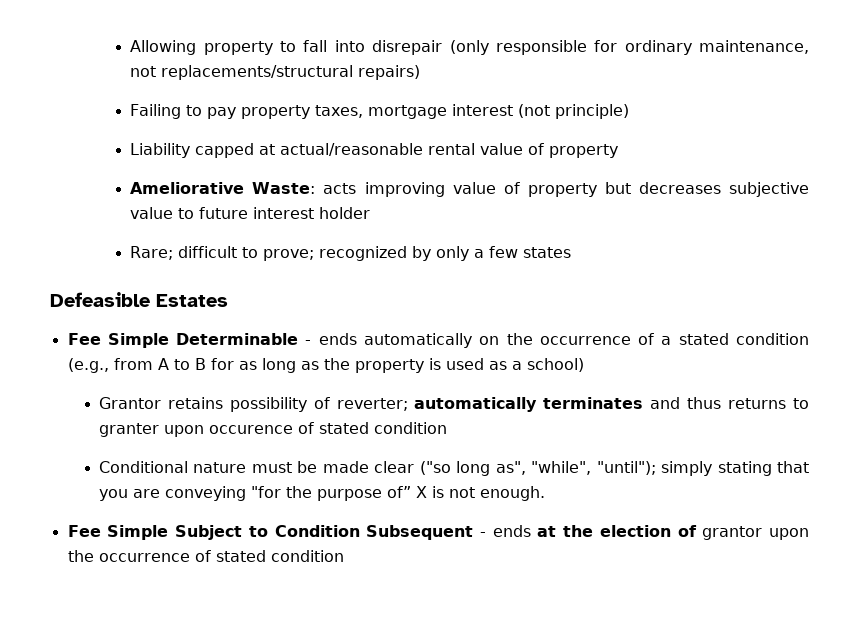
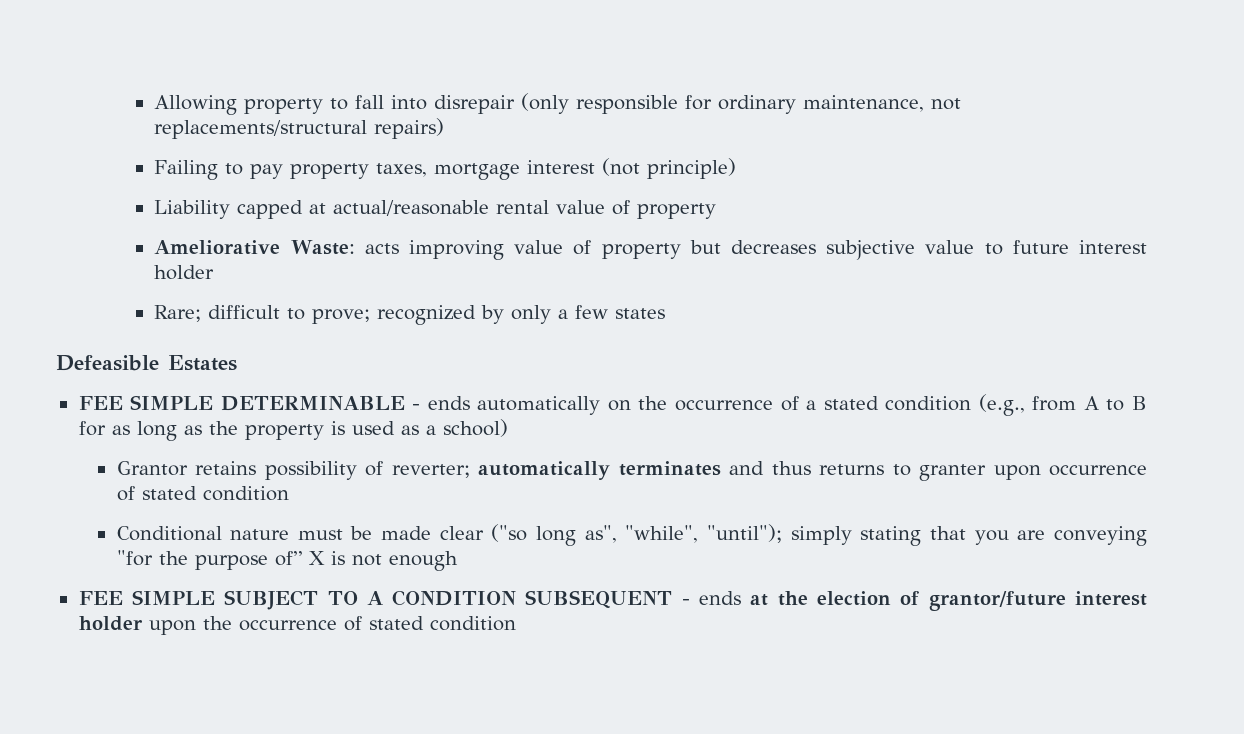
[67,333,299,348] Fee Simple Determinable -> [78,395,405,411] FEE SIMPLE DETERMINABLE
[208,425,293,434] occurence -> [1048,465,1147,476] occurrence
[479,486,545,501] [67,525,474,540] enough. // Fee Simple Subject to Condition Subsequent -> [388,551,458,571] [78,590,673,610] enough // FEE SIMPLE SUBJECT TO A CONDITION SUBSEQUENT
[702,526,763,540] grantor -> [928,591,1148,611] [78,616,143,631] grantor/future interest holder

